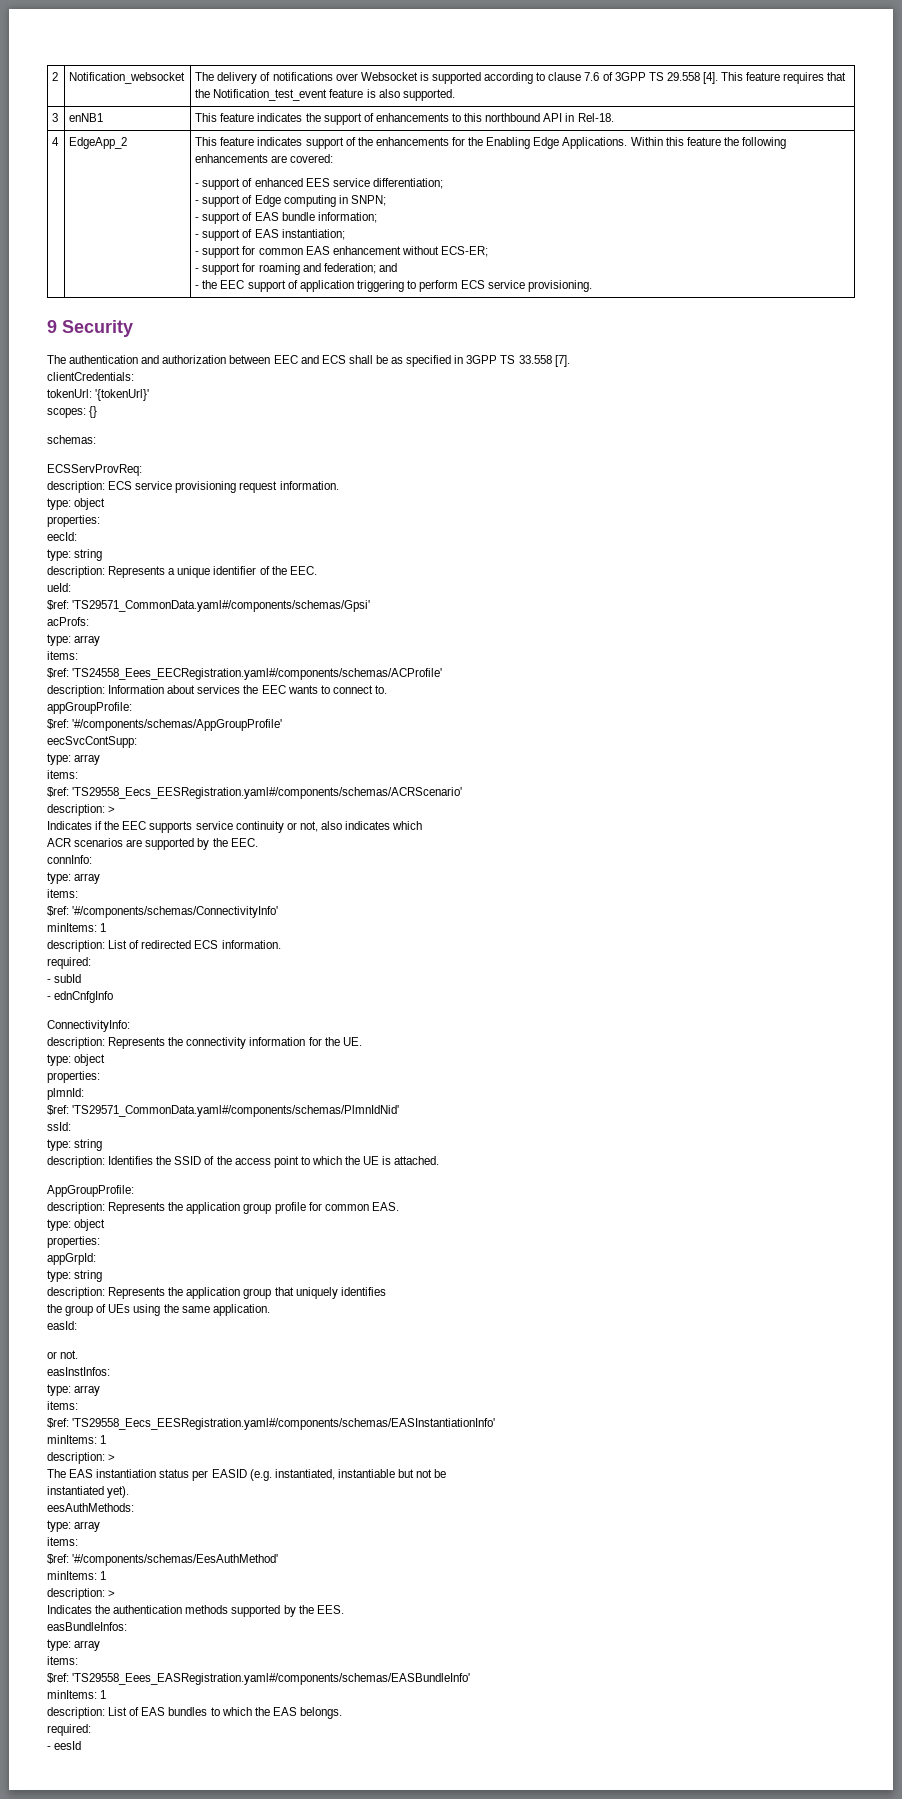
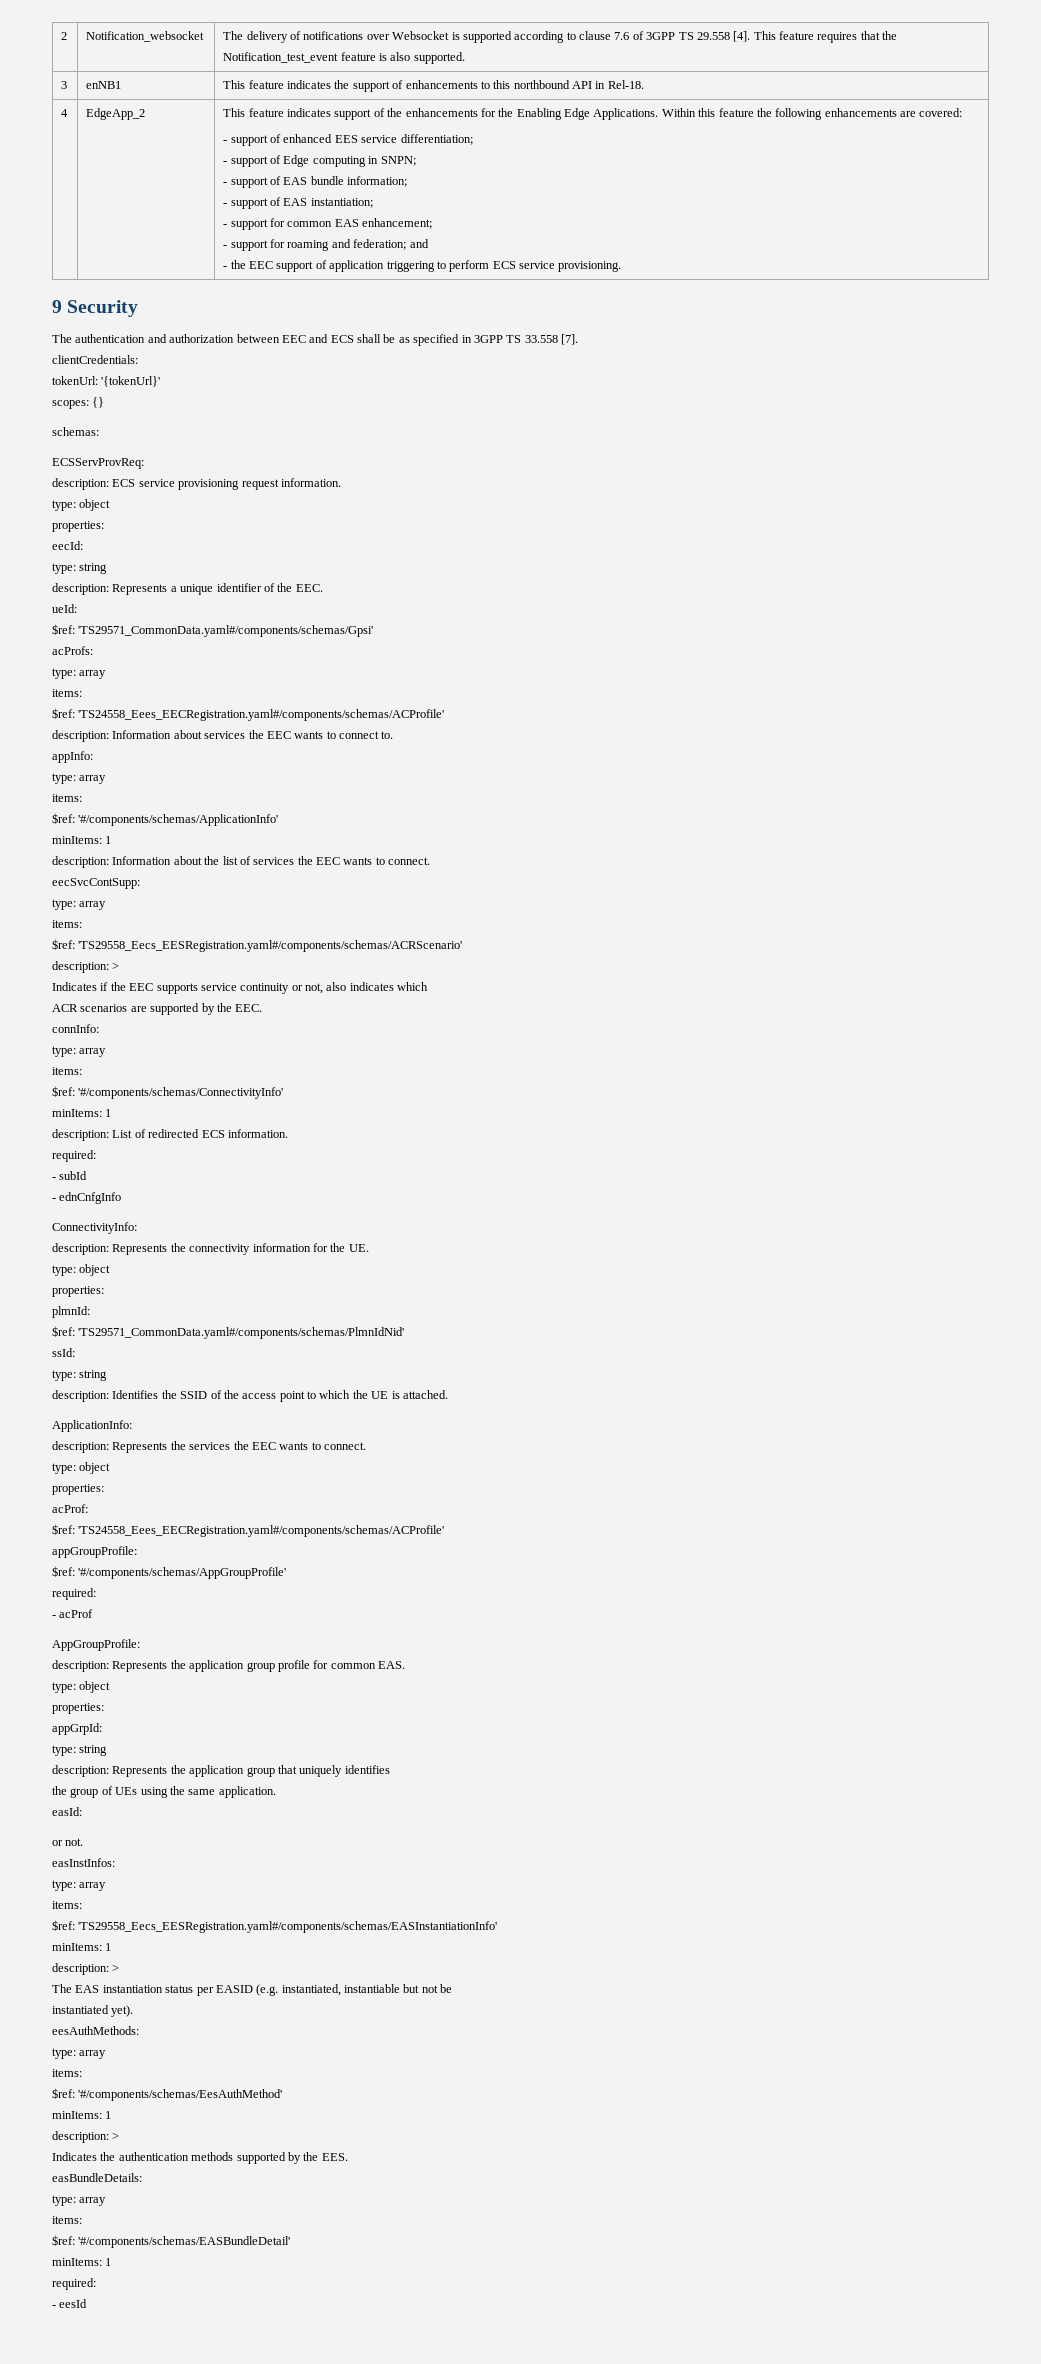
[332,246,488,257] enhancement without ECS-ER; -> [362,218,433,229] enhancement;
[47,702,132,714] [47,719,283,731] appGroupProfile: // $ref: '#/components/schemas/AppGroupProfile' -> [52,751,93,763] [52,773,107,784] [52,794,82,802] [52,813,279,826] [52,836,112,844] [52,856,431,868] appInfo: // type: array // items: // $ref: '#/components/schemas/ApplicationInfo' // minItems: 1 // description: Information about the list of services the EEC wants to connect.
(440, 1160) none -> [52,1420,132,1432] [52,1441,366,1453] [52,1462,111,1474] [52,1484,104,1495] [52,1504,88,1513] [52,1524,445,1537] [52,1546,137,1558] [52,1566,287,1579] [52,1588,96,1600] [52,1609,94,1618] // ApplicationInfo: // description: Represents the services the EEC wants to connect. // type: object // properties: // acProf: // $ref: 'TS24558_Eees_EECRegistration.yaml#/components/schemas/ACProfile' // appGroupProfile: // $ref: '#/components/schemas/AppGroupProfile' // required: // - acProf
[47,1622,127,1631] [47,1639,101,1651] [47,1656,78,1665] [47,1673,471,1685] [47,1690,107,1699] [47,1707,342,1719] easBundleInfos: // type: array // items: // $ref: 'TS29558_Eees_EASRegistration.yaml#/components/schemas/EASBundleInfo' // minItems: 1 // description: List of EAS bundles to which the EAS belongs. -> [52,2173,142,2182] [52,2195,107,2206] [52,2216,82,2224] [52,2235,291,2248] [52,2258,112,2266] easBundleDetails: // type: array // items: // $ref: '#/components/schemas/EASBundleDetail' // minItems: 1

